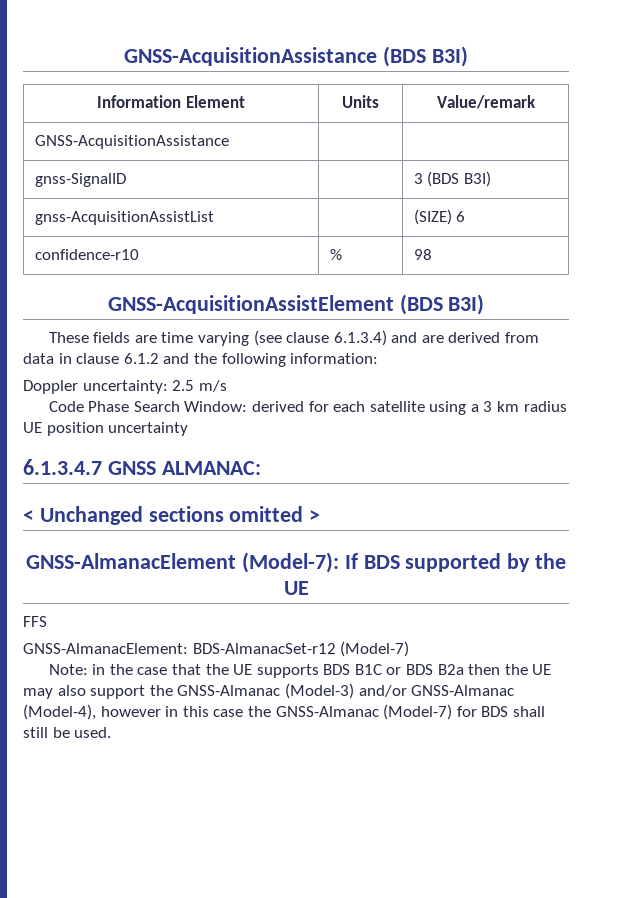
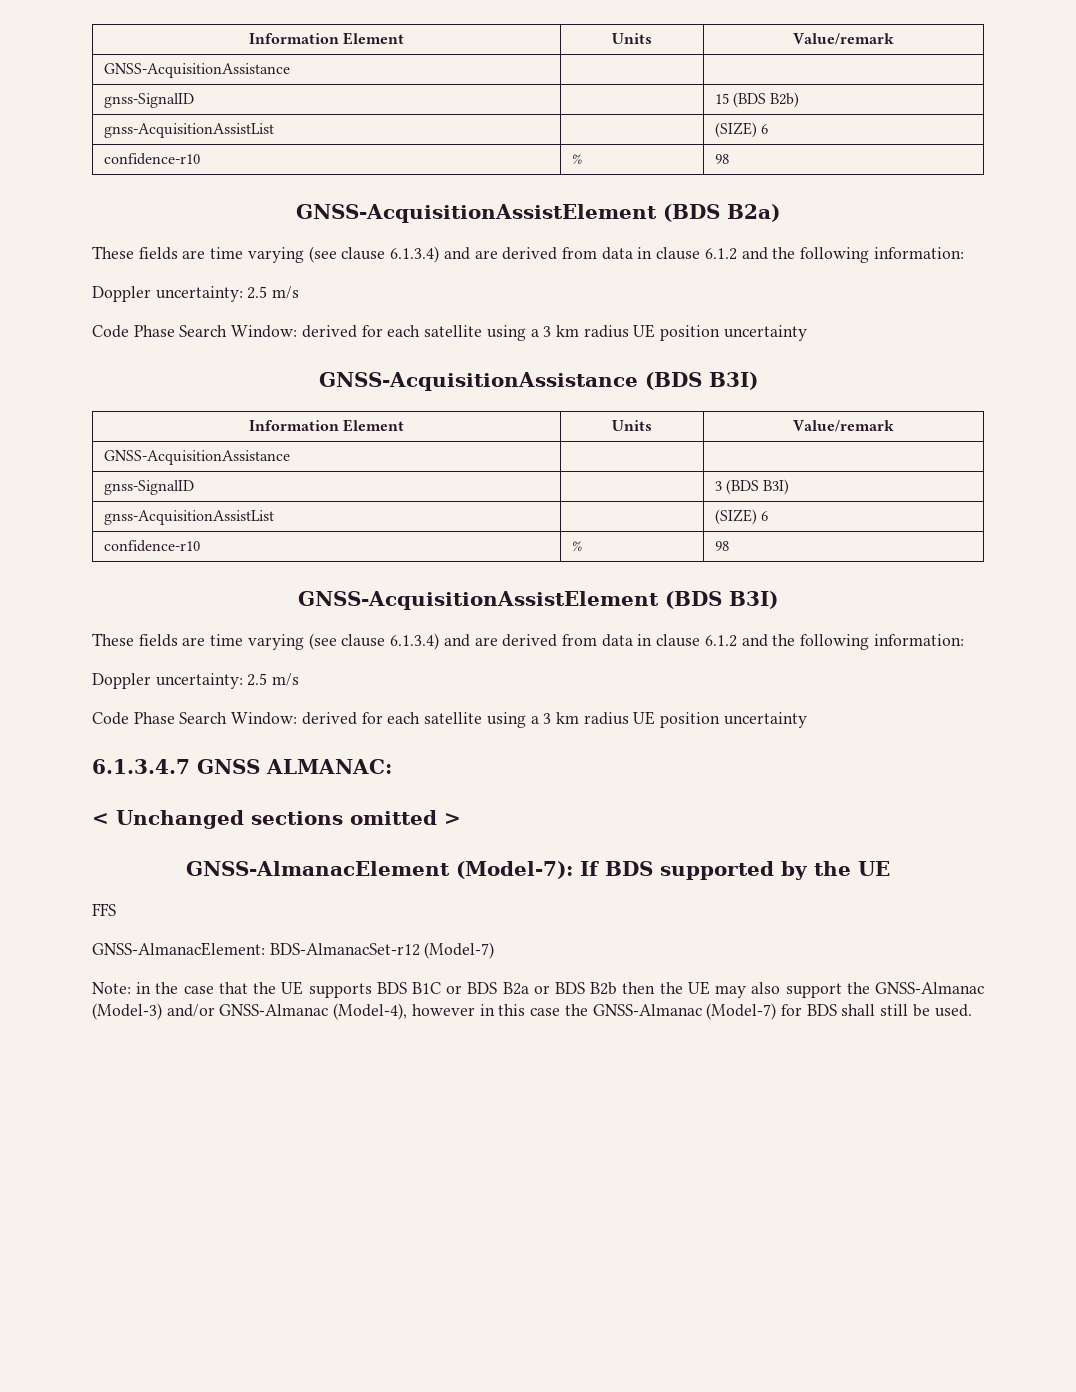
(124, 56) none -> [248,32,405,45] [612,33,652,44] [793,33,894,45] [103,63,290,78] [103,93,194,108] [714,92,800,108] [103,123,274,138] [714,122,769,138] [103,153,200,165] [571,154,582,164] [714,154,729,164] [295,204,781,223] [92,246,964,263] [92,286,300,302] [92,324,807,341] Information Element | Units | Value/remark // GNSS-AcquisitionAssistance | | // gnss-SignalID | | 15 (BDS B2b) // gnss-AcquisitionAssistList | | (SIZE) 6 // confidence-r10 | % | 98 // GNSS-AcquisitionAssistElement (BDS B2a) // These fields are time varying (see clause 6.1.3.4) and are derived from data in clause 6.1.2 and the following information: // Doppler uncertainty: 2.5 m/s // Code Phase Search Window: derived for each satellite using a 3 km radius UE position uncertainty //
(464, 669) none -> [533,982,618,995] or BDS B2b

